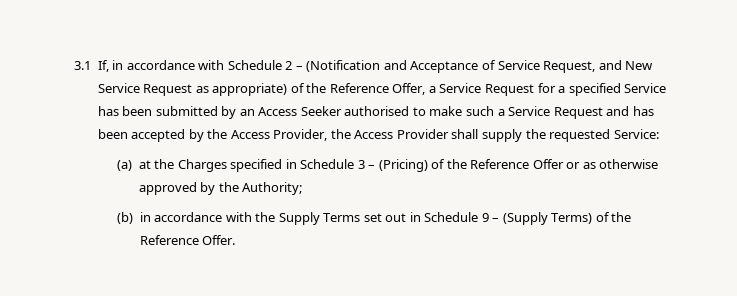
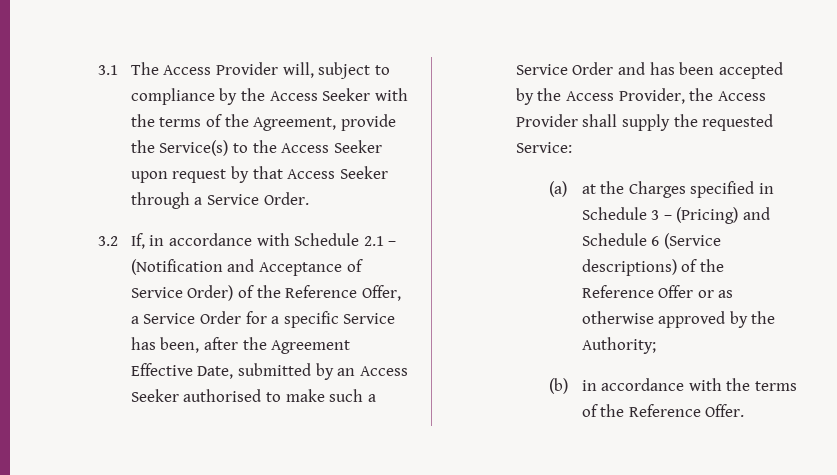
(92, 65) none -> [130,62,390,79] [130,88,408,105] [130,114,396,131] [130,140,382,156] [130,166,388,183] [130,192,309,209] [97,236,118,246] The Access Provider will, subject to compliance by the Access Seeker with the terms of the Agreement, provide the Service(s) to the Access Seeker upon request by that Access Seeker through a Service Order. // 3.2
[285,61,293,70] 2 -> [363,236,384,246] 2.1
[543,60,654,73] [97,83,288,96] Request, and New Service Request as appropriate) -> [187,285,234,301] Order)
[484,84,534,96] Request -> [199,311,241,324] Order
[568,83,621,96] specified -> [283,311,339,328] specific
[122,106,153,116] been -> [160,337,351,354] [130,363,234,379] been, after the Agreement Effective Date,
[553,107,603,119] Request -> [572,62,614,75] Order
(428, 165) none -> [742,207,770,220] [581,233,721,249] [581,259,677,276] and Schedule 6 (Service descriptions)
[278,212,593,225] Supply Terms set out in Schedule 9 – (Supply Terms) -> [754,381,797,391] terms

